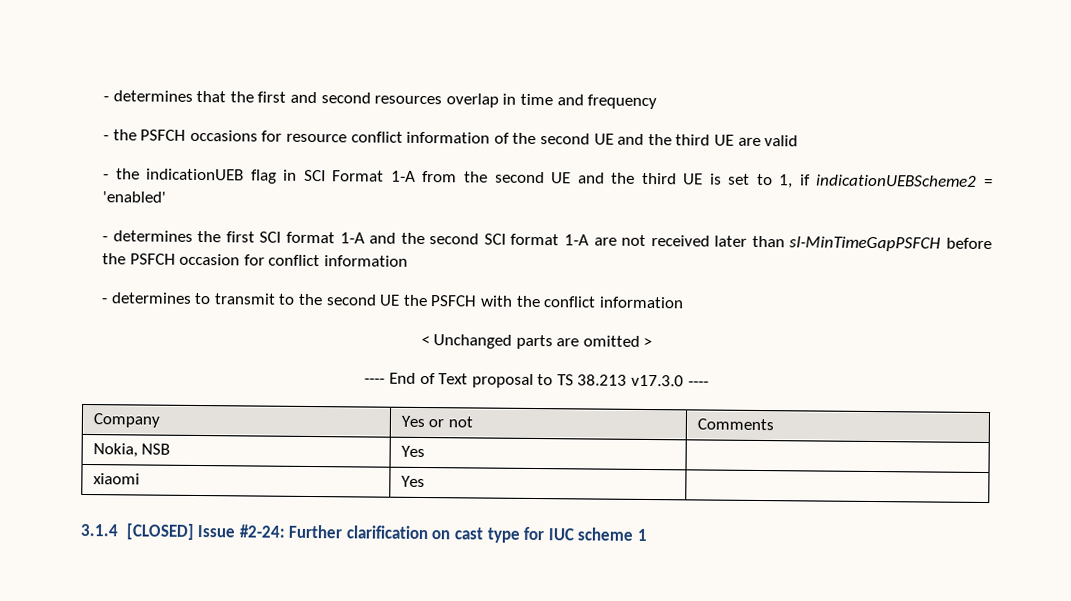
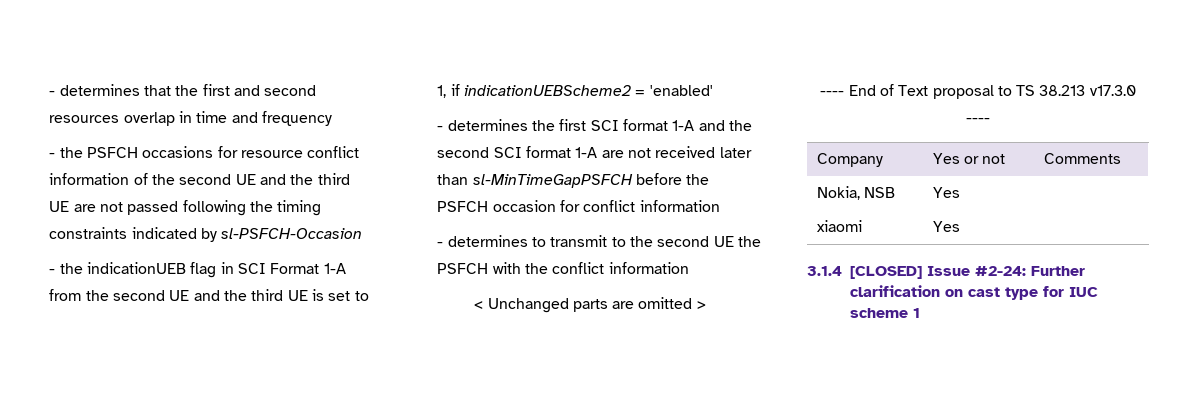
[764,135,799,147] valid -> [100,200,322,216] [49,227,363,242] not passed following the timing constraints indicated by sl-PSFCH-Occasion

